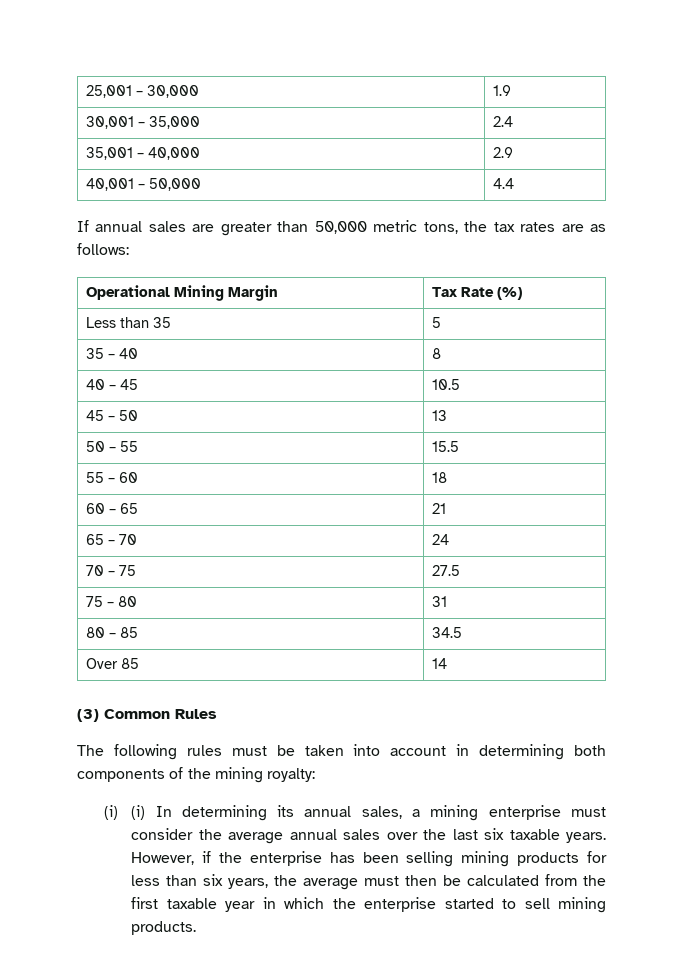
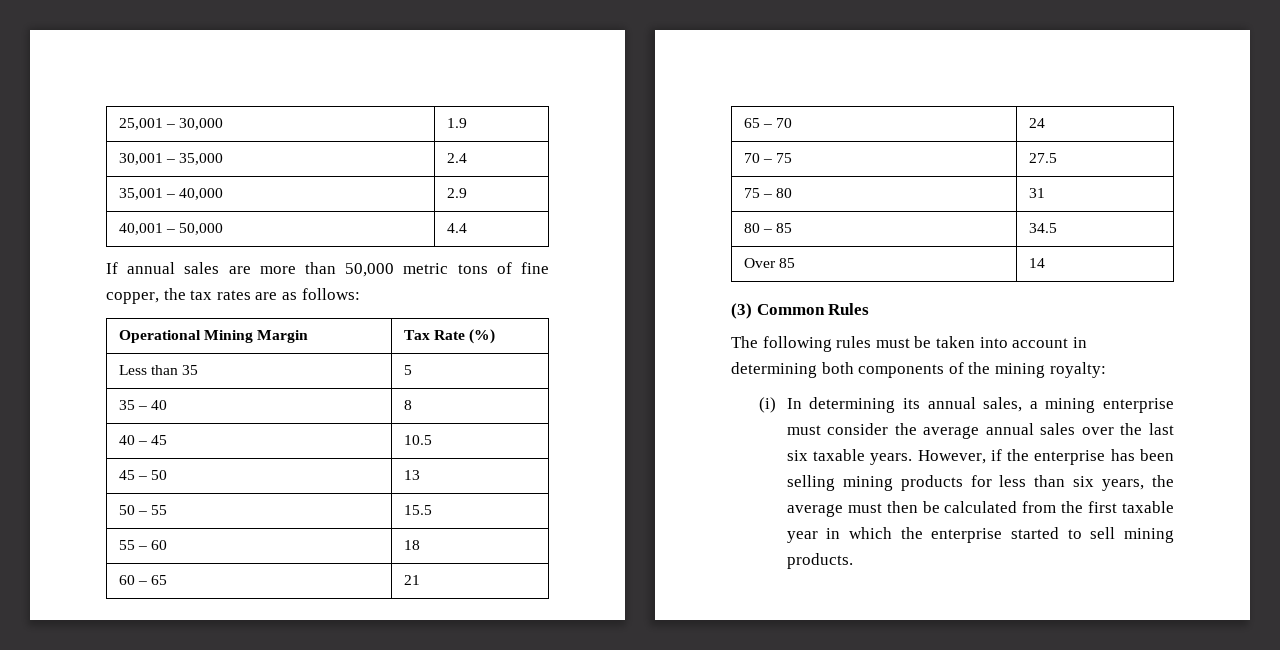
[220,222,272,236] greater -> [259,266,296,274] more
[423,222,458,234] tons, -> [457,262,549,274] [106,292,159,304] tons of fine copper,
[131,805,146,820] (i) -> (776, 405) none

